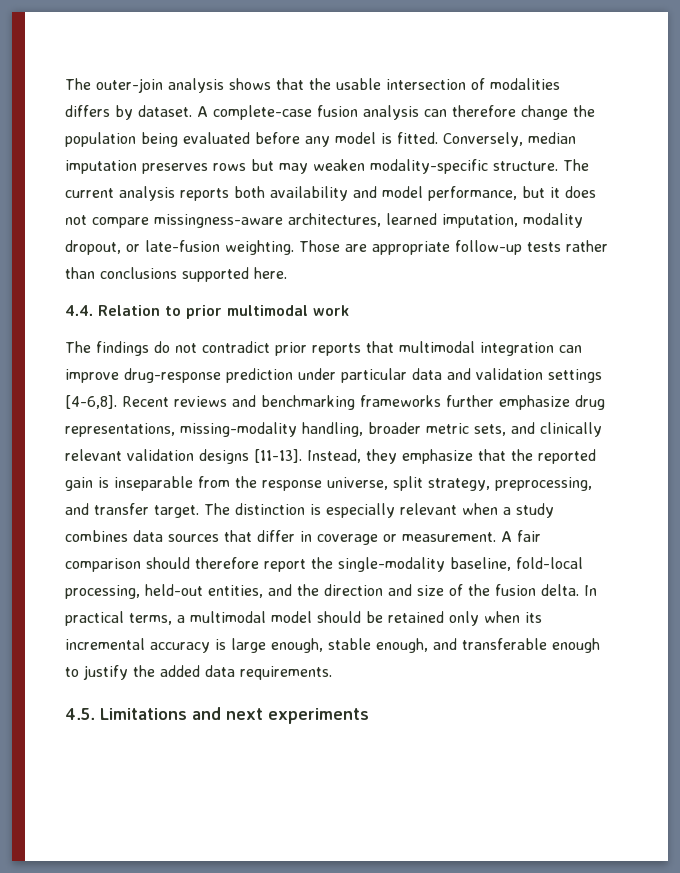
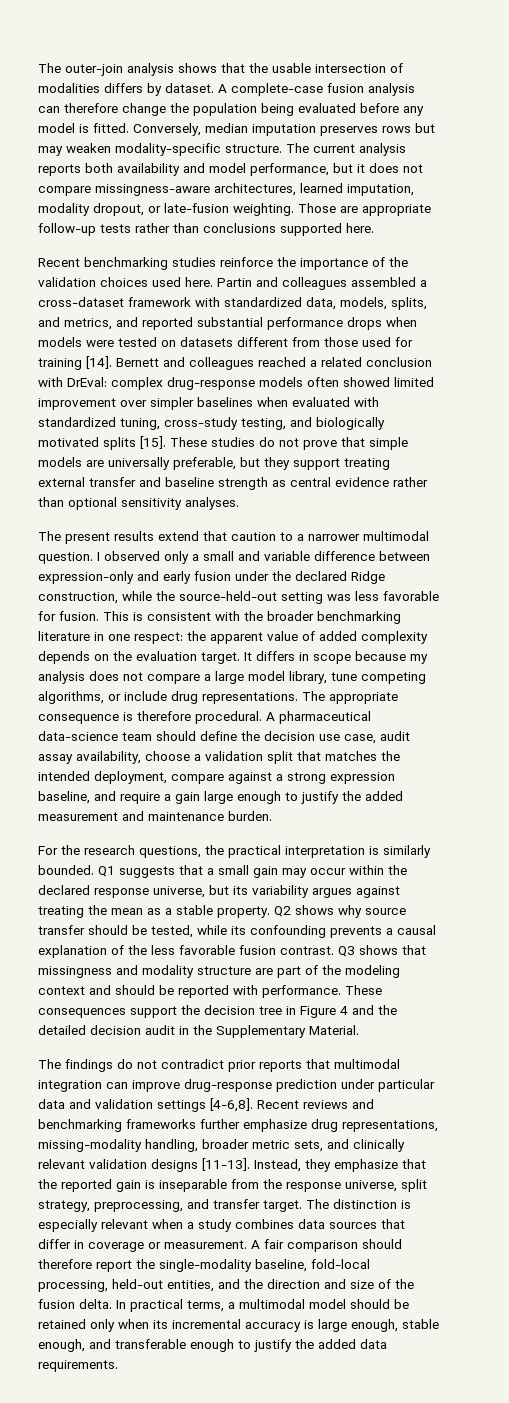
[65,305,349,319] 4.4. Relation to prior multimodal work -> [38,257,408,270] [38,277,427,290] [38,297,427,310] [38,317,417,330] [38,337,413,347] [38,356,432,370] [38,377,434,390] [38,397,379,410] [38,417,385,430] [38,436,408,450] [38,457,390,470] [38,477,428,490] [38,497,239,510] [38,531,429,544] [38,551,430,564] [38,571,385,584] [38,591,439,604] [38,611,401,624] [38,631,428,644] [38,651,428,664] [38,671,426,684] [38,691,398,704] [38,711,371,724] [38,731,410,744] [38,751,400,764] [38,771,395,784] [38,791,403,804] [38,811,272,821] [38,845,431,858] [38,865,407,878] [38,885,400,898] [38,905,406,918] [38,925,436,938] [38,945,426,958] [38,965,400,978] [38,985,382,998] [38,1005,397,1018] [38,1025,359,1038] Recent benchmarking studies reinforce the importance of the validation choices used here. Partin and colleagues assembled a cross-dataset framework with standardized data, models, splits, and metrics, and reported substantial performance drops when models were tested on datasets different from those used for training [14]. Bernett and colleagues reached a related conclusion with DrEval: complex drug-response models often showed limited improvement over simpler baselines when evaluated with standardized tuning, cross-study testing, and biologically motivated splits [15]. These studies do not prove that simple models are universally preferable, but they support treating external transfer and baseline strength as central evidence rather than optional sensitivity analyses. // The present results extend that caution to a narrower multimodal question. I observed only a small and variable difference between expression-only and early fusion under the declared Ridge construction, while the source-held-out setting was less favorable for fusion. This is consistent with the broader benchmarking literature in one respect: the apparent value of added complexity depends on the evaluation target. It differs in scope because my analysis does not compare a large model library, tune competing algorithms, or include drug representations. The appropriate consequence is therefore procedural. A pharmaceutical data-science team should define the decision use case, audit assay availability, choose a validation split that matches the intended deployment, compare against a strong expression baseline, and require a gain large enough to justify the added measurement and maintenance burden. // For the research questions, the practical interpretation is similarly bounded. Q1 suggests that a small gain may occur within the declared response universe, but its variability argues against treating the mean as a stable property. Q2 shows why source transfer should be tested, while its confounding prevents a causal explanation of the less favorable fusion contrast. Q3 shows that missingness and modality structure are part of the modeling context and should be reported with performance. These consequences support the decision tree in Figure 4 and the detailed decision audit in the Supplementary Material.
[65,707,369,724] // 4.5. Limitations and next experiments -> (118, 1366) none

